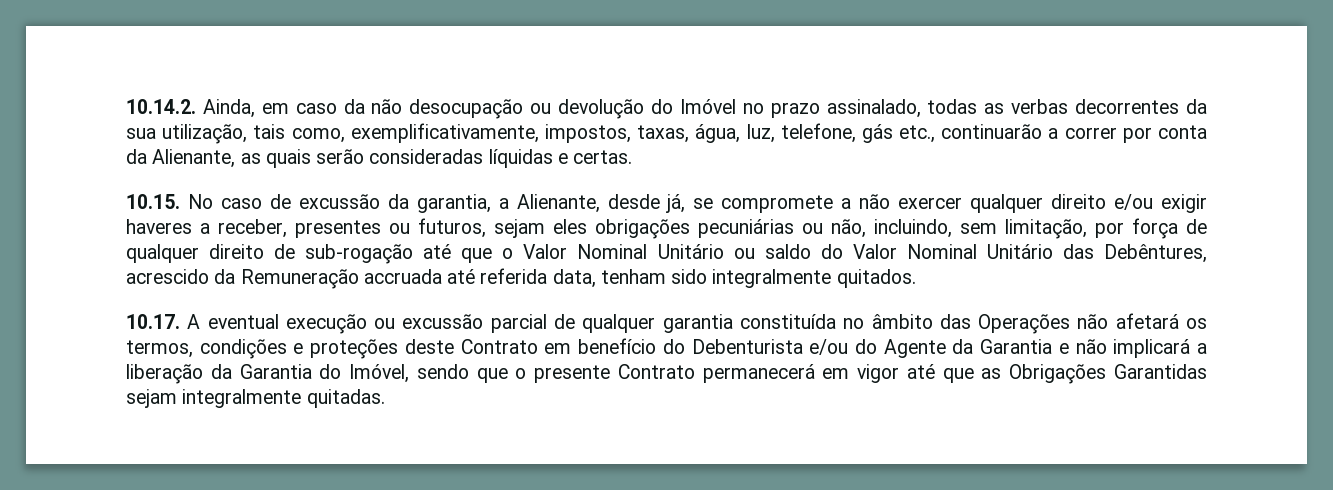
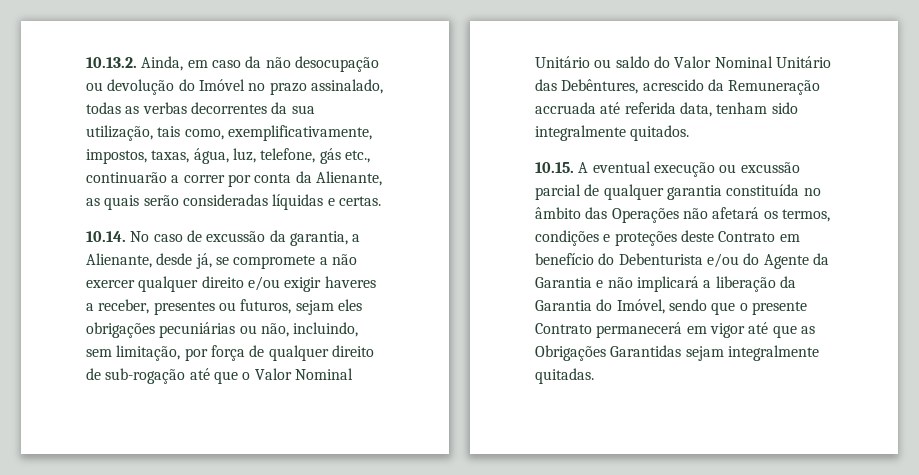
[126,99,196,114] 10.14.2. -> [86,57,137,68] 10.13.2.
[126,194,180,209] 10.15. -> [86,231,126,242] 10.14.
[126,314,180,329] 10.17. -> [535,162,574,173] 10.15.

